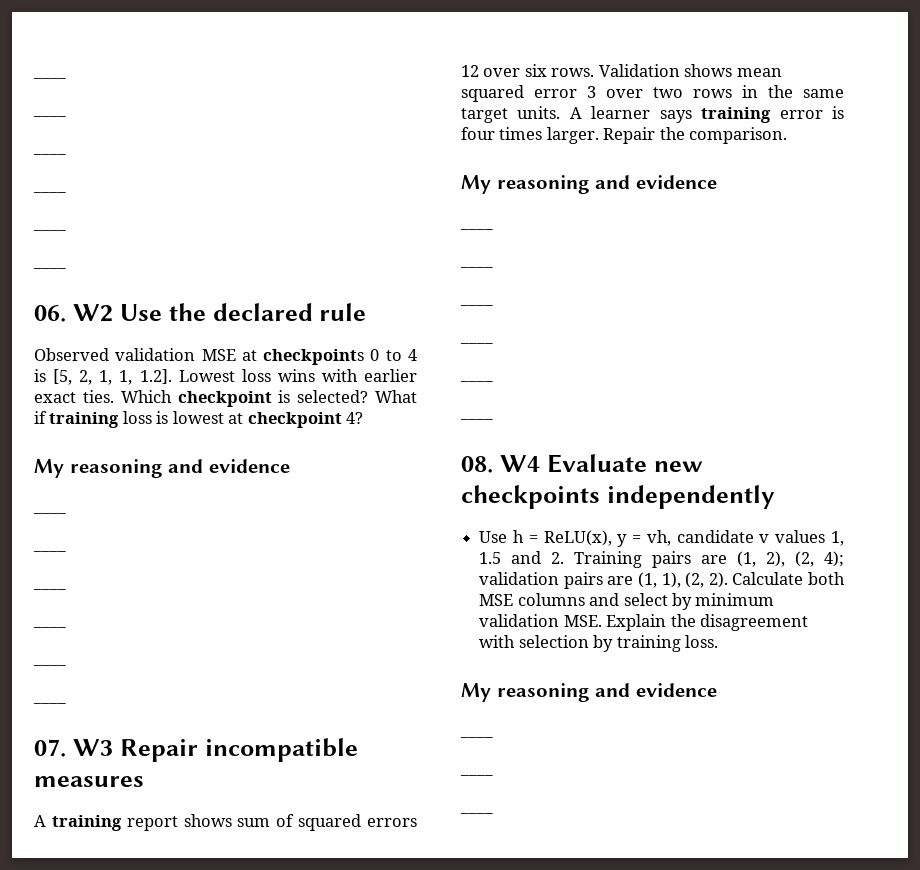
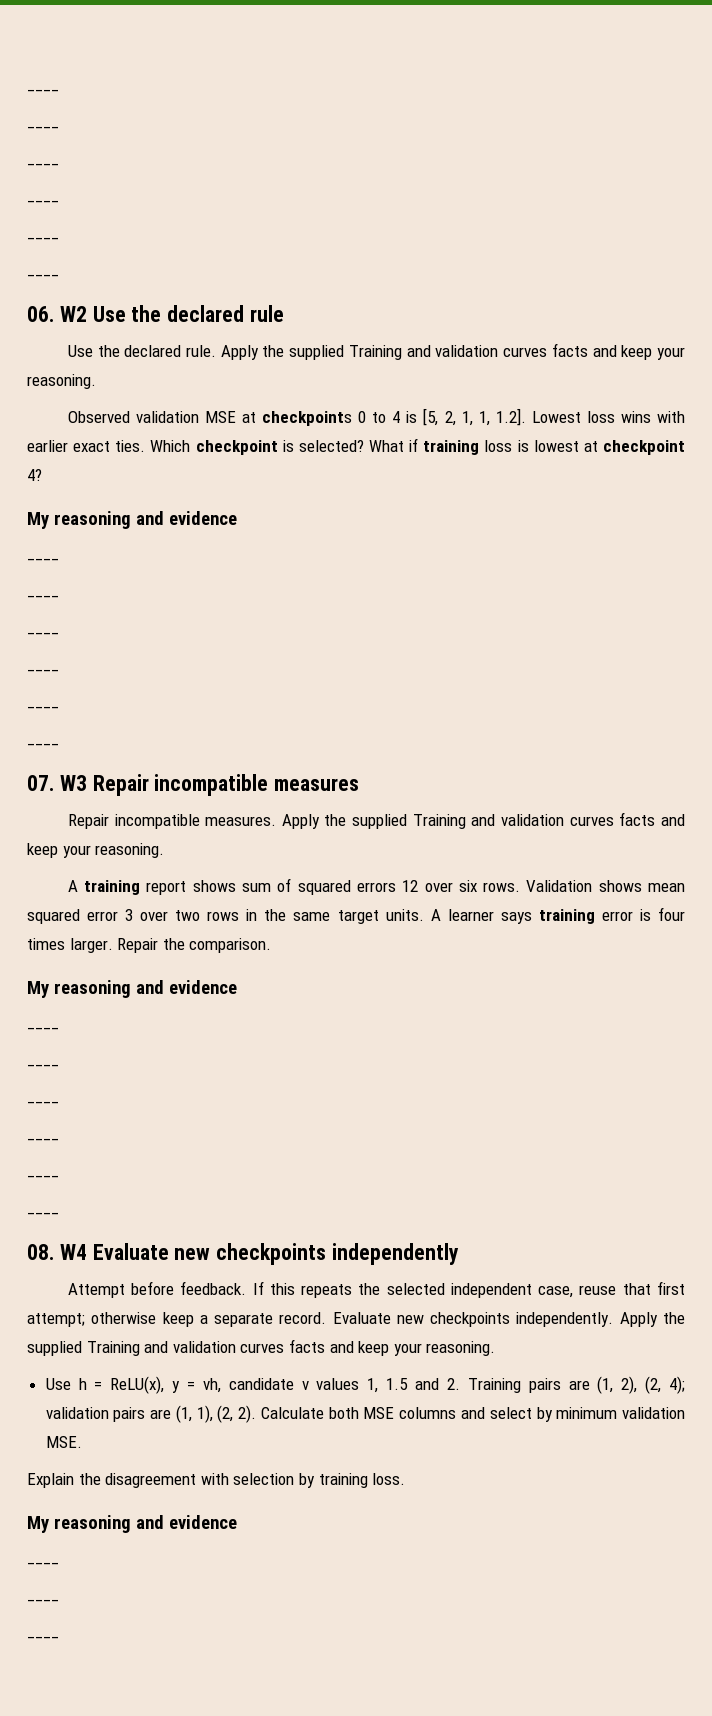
(367, 312) none -> [67,343,685,360] [27,374,96,389] // Use the declared rule. Apply the supplied Training and validation curves facts and keep your reasoning.
(144, 781) none -> [67,812,686,829] [27,843,165,858] // Repair incompatible measures. Apply the supplied Training and validation curves facts and keep your reasoning.
(775, 497) none -> [67,1281,685,1298] [27,1312,685,1327] [27,1339,496,1356] // Attempt before feedback. If this repeats the selected independent case, reuse that first attempt; otherwise keep a separate record. Evaluate new checkpoints independently. Apply the supplied Training and validation curves facts and keep your reasoning.
(602, 621) none -> (82, 1442) //

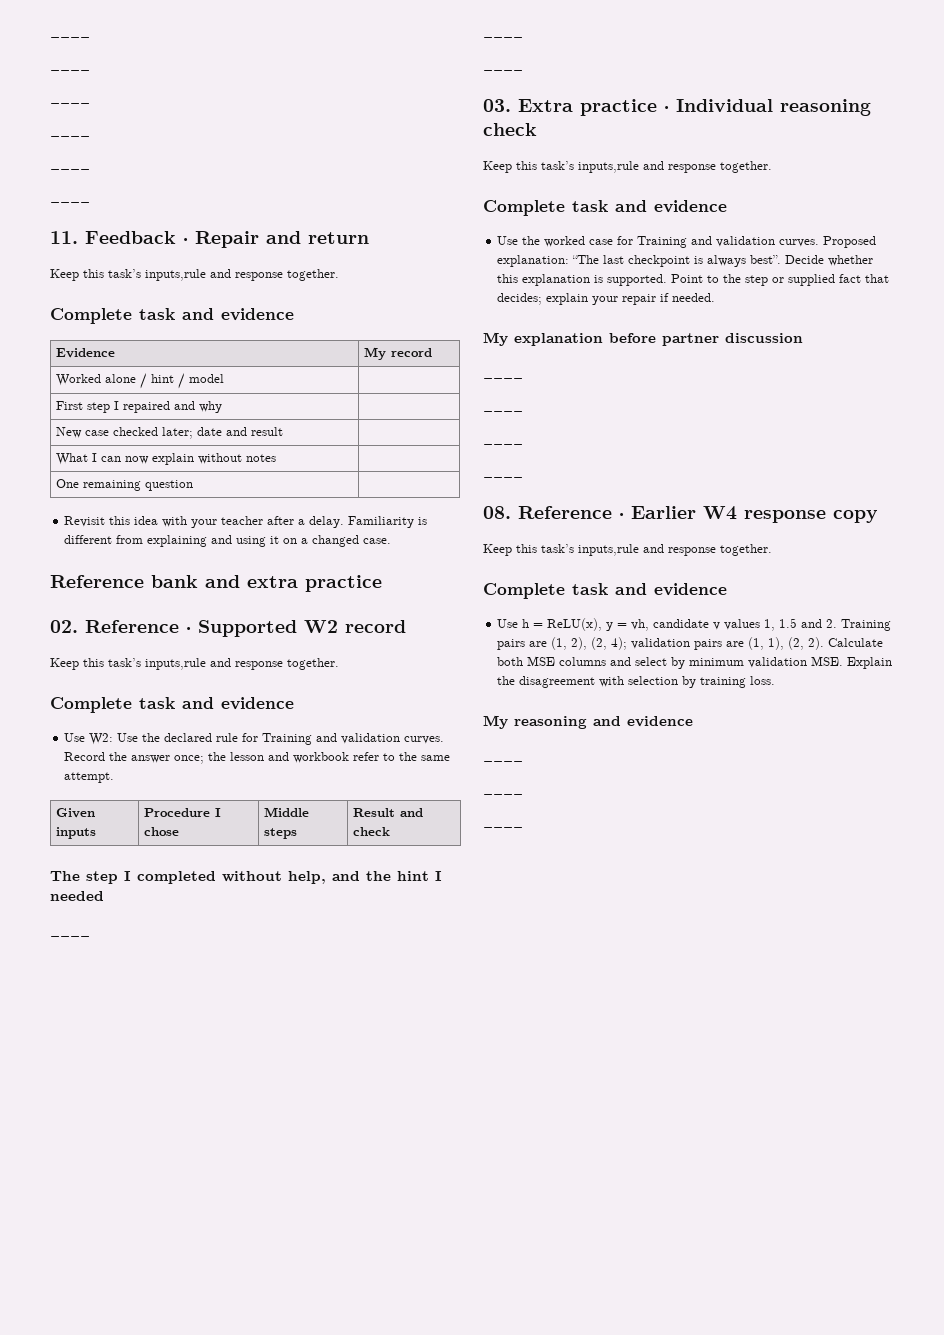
[27,89,59,92] [27,126,59,129] [27,163,59,166] [27,200,59,203] [27,237,59,240] [27,274,59,277] [27,305,285,322] [67,343,685,360] [27,374,96,389] [67,408,685,426] [27,438,685,455] [27,469,42,481] [27,511,237,529] [27,558,59,561] [27,595,59,598] [27,632,59,635] [27,669,59,672] [27,706,59,709] [27,743,59,746] [27,774,360,796] [67,812,686,829] [27,843,165,858] [67,878,685,895] [27,907,685,924] [27,938,272,953] [27,980,237,998] [27,1027,59,1030] [27,1064,59,1067] ____ // ____ // ____ // ____ // ____ // ____ // 06. W2 Use the declared rule // Use the declared rule. Apply the supplied Training and validation curves facts and keep your reasoning. // Observed validation MSE at checkpoints 0 to 4 is [5, 2, 1, 1, 1.2]. Lowest loss wins with earlier exact ties. Which checkpoint is selected? What if training loss is lowest at checkpoint 4? // My reasoning and evidence // ____ // ____ // ____ // ____ // ____ // ____ // 07. W3 Repair incompatible measures // Repair incompatible measures. Apply the supplied Training and validation curves facts and keep your reasoning. // A training report shows sum of squared errors 12 over six rows. Validation shows mean squared error 3 over two rows in the same target units. A learner says training error is four times larger. Repair the comparison. // My reasoning and evidence // ____ // ____ -> [50,35,90,38] [50,68,90,71] [50,101,90,104] [50,134,90,137] [50,167,90,170] [50,200,90,203] [50,231,369,248] [50,269,339,281] [50,308,294,324] [55,348,115,358] [363,347,432,360] [55,373,224,389] [55,401,222,413] [55,427,283,439] [55,453,276,465] [55,479,193,491] [64,516,428,528] [64,535,392,547] [50,575,382,592] [50,620,406,637] [50,658,339,670] [50,697,294,713] [64,733,445,745] [64,752,451,764] [64,772,115,783] [55,808,95,818] [55,827,96,839] [143,808,221,817] [143,827,179,836] [263,807,309,817] [263,828,297,839] [352,808,423,817] [352,827,390,836] [50,871,442,884] [50,891,104,901] [50,934,90,937] [483,35,523,38] [483,68,523,71] [483,99,871,116] [483,123,537,136] [483,161,772,173] [483,200,727,216] [497,236,877,248] [497,255,874,267] [497,274,890,286] [497,293,716,305] [483,332,803,346] ____ // ____ // ____ // ____ // ____ // ____ // 11. Feedback · Repair and return // Keep this task’s inputs,rule and response together. // Complete task and evidence // Evidence | My record // Worked alone / hint / model | // First step I repaired and why | // New case checked later; date and result | // What I can now explain without notes | // One remaining question | // Revisit this idea with your teacher after a delay. Familiarity is different from explaining and using it on a changed case. // Reference bank and extra practice // 02. Reference · Supported W2 record // Keep this task’s inputs,rule and response together. // Complete task and evidence // Use W2: Use the declared rule for Training and validation curves. Record the answer once; the lesson and workbook refer to the same attempt. // Given inputs | Procedure I chose | Middle steps | Result and check // The step I completed without help, and the hint I needed // ____ // ____ // ____ // 03. Extra practice · Individual reasoning check // Keep this task’s inputs,rule and response together. // Complete task and evidence // Use the worked case for Training and validation curves. Proposed explanation: “The last checkpoint is always best”. Decide whether this explanation is supported. Point to the step or supplied fact that decides; explain your repair if needed. // My explanation before partner discussion
[59,1243,460,1265] [67,1281,685,1298] [27,1312,685,1327] [27,1339,496,1356] W4 Evaluate new checkpoints independently // Attempt before feedback. If this repeats the selected independent case, reuse that first attempt; otherwise keep a separate record. Evaluate new checkpoints independently. Apply the supplied Training and validation curves facts and keep your reasoning. -> [518,506,878,523] [483,544,772,556] [483,583,727,599] Reference · Earlier W4 response copy // Keep this task’s inputs,rule and response together. // Complete task and evidence
(82, 1442) // -> (844, 661) none

